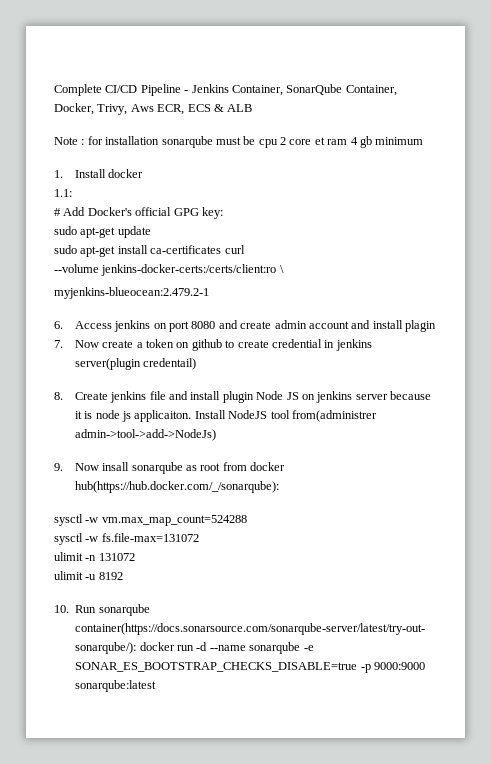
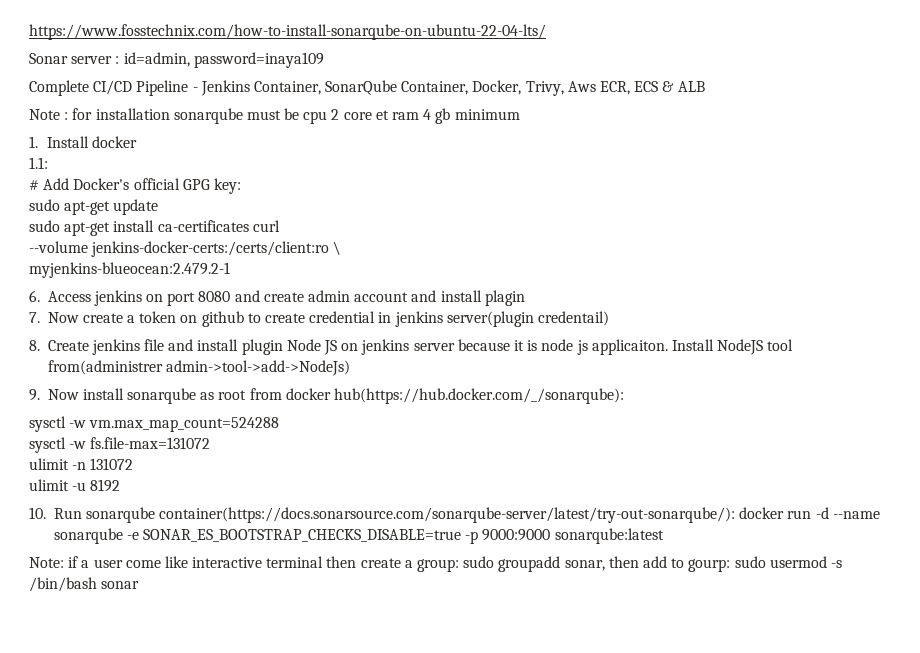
(54, 90) none -> [29,24,546,40] [29,52,324,68] https://www.fosstechnix.com/how-to-install-sonarqube-on-ubuntu-22-04-lts/ // Sonar server : id=admin, password=inaya109 //
[102,462,130,471] insall -> [82,388,124,400] install
(157, 686) none -> [29,556,842,572] [29,577,140,592] // Note: if a user come like interactive terminal then create a group: sudo groupadd sonar, then add to gourp: sudo usermod -s /bin/bash sonar

